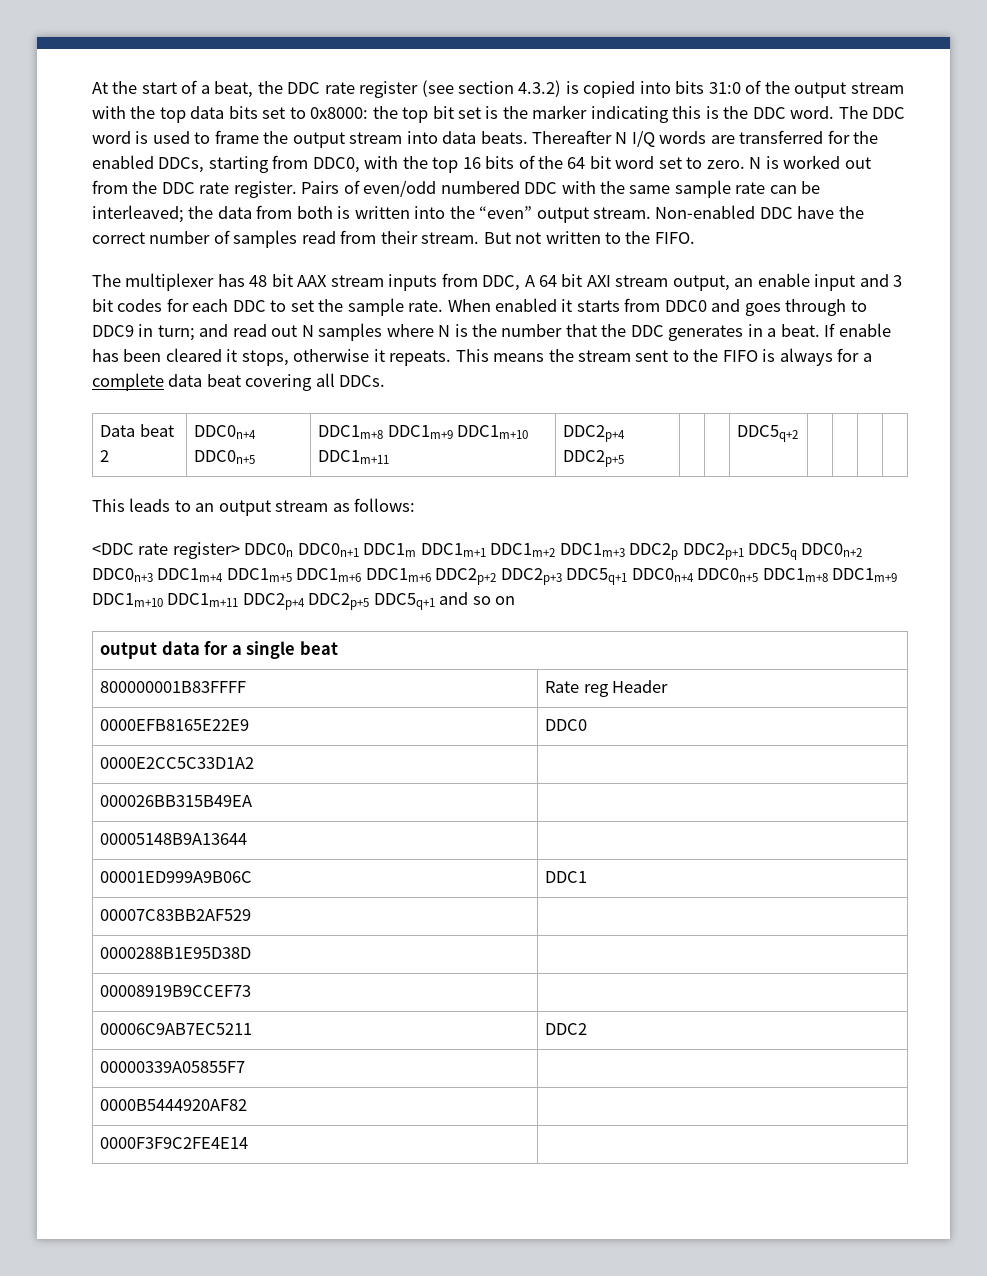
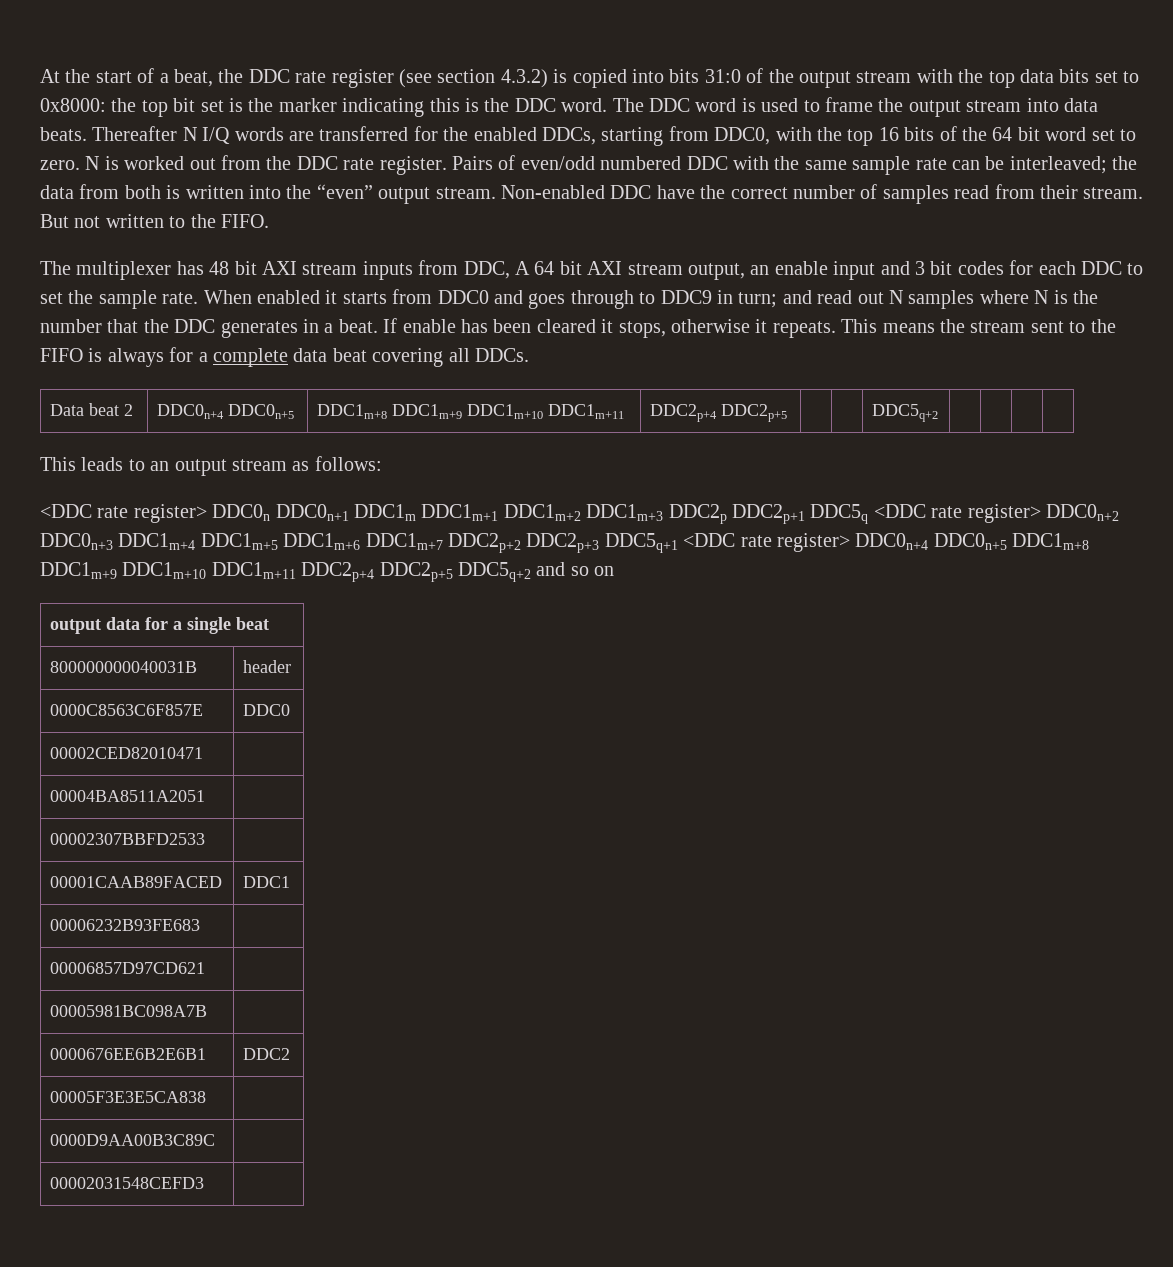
[297,275,328,287] AAX -> [262,261,297,275] AXI
(798, 551) none -> [873,504,1041,523] <DDC rate register>
[365,568,431,582] DDC1m+6 -> [365,533,443,550] DDC1m+7
(628, 576) none -> [683,533,850,552] <DDC rate register>
[373,593,435,610] DDC5q+1 -> [457,562,531,582] DDC5q+2
[100,681,247,693] [545,680,669,697] [100,719,250,731] [545,719,588,731] [100,757,255,769] [100,795,253,807] [100,833,248,845] [100,871,253,883] [545,871,588,883] [100,909,252,921] [100,947,252,959] [100,985,252,997] [100,1023,253,1035] [545,1023,588,1035] [100,1061,246,1073] [100,1099,248,1111] [100,1137,249,1149] 800000001B83FFFF | Rate reg Header // 0000EFB8165E22E9 | DDC0 // 0000E2CC5C33D1A2 | // 000026BB315B49EA | // 00005148B9A13644 | // 00001ED999A9B06C | DDC1 // 00007C83BB2AF529 | // 0000288B1E95D38D | // 00008919B9CCEF73 | // 00006C9AB7EC5211 | DDC2 // 00000339A05855F7 | // 0000B5444920AF82 | // 0000F3F9C2FE4E14 -> [50,661,198,673] [243,660,292,673] [50,704,204,716] [243,704,291,716] [50,747,204,759] [50,790,206,802] [50,833,206,845] [50,876,223,888] [243,876,291,888] [50,919,201,931] [50,962,206,974] [50,1005,208,1017] [50,1048,207,1060] [243,1048,291,1060] [50,1091,207,1103] [50,1134,216,1146] [50,1177,205,1189] 800000000040031B | header // 0000C8563C6F857E | DDC0 // 00002CED82010471 | // 00004BA8511A2051 | // 00002307BBFD2533 | // 00001CAAB89FACED | DDC1 // 00006232B93FE683 | // 00006857D97CD621 | // 00005981BC098A7B | // 0000676EE6B2E6B1 | DDC2 // 00005F3E3E5CA838 | // 0000D9AA00B3C89C | // 00002031548CEFD3

